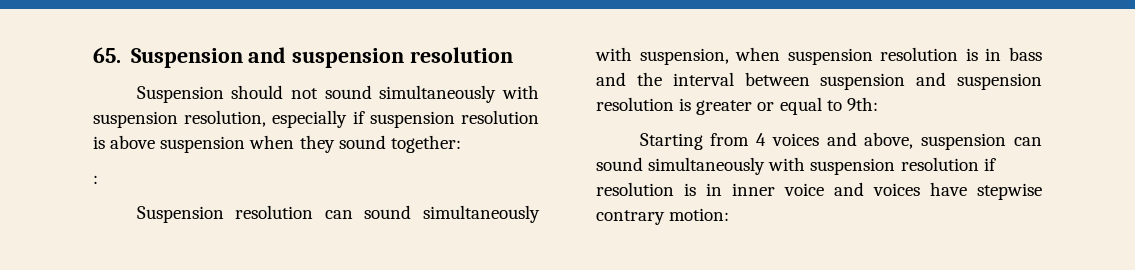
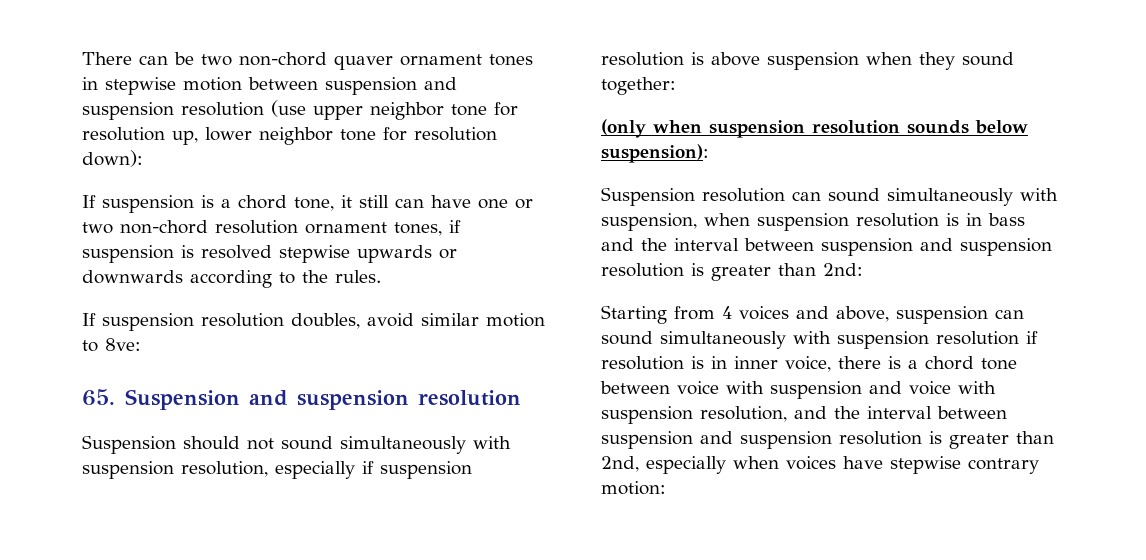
(93, 55) none -> [82,52,533,70] [82,77,457,95] [82,100,518,120] [82,127,497,145] [82,150,143,167] [82,195,533,213] [82,220,461,236] [82,245,457,263] [82,270,381,288] [82,313,545,331] [82,338,141,352] There can be two non-chord quaver ornament tones in stepwise motion between suspension and suspension resolution (use upper neighbor tone for resolution up, lower neighbor tone for resolution down): // If suspension is a chord tone, it still can have one or two non-chord resolution ornament tones, if suspension is resolved stepwise upwards or downwards according to the rules. // If suspension resolution doubles, avoid similar motion to 8ve: //
[93,175,98,184] : -> [601,119,1028,138] [601,144,709,163] (only when suspension resolution sounds below suspension):
[757,97,878,115] or equal to 9th: -> [778,263,863,276] than 2nd:
[784,182,864,196] voice and -> [785,356,1017,372] [600,381,996,399] [601,406,1007,424] [601,431,1054,449] [601,456,779,474] voice, there is a chord tone between voice with suspension and voice with suspension resolution, and the interval between suspension and suspension resolution is greater than 2nd, especially when

